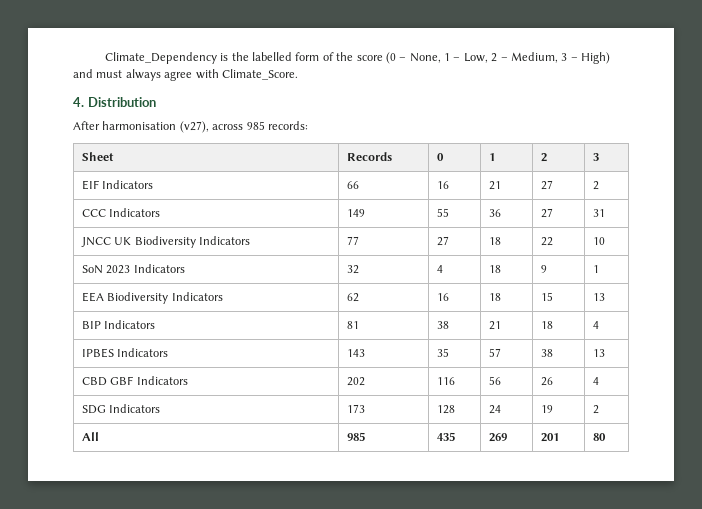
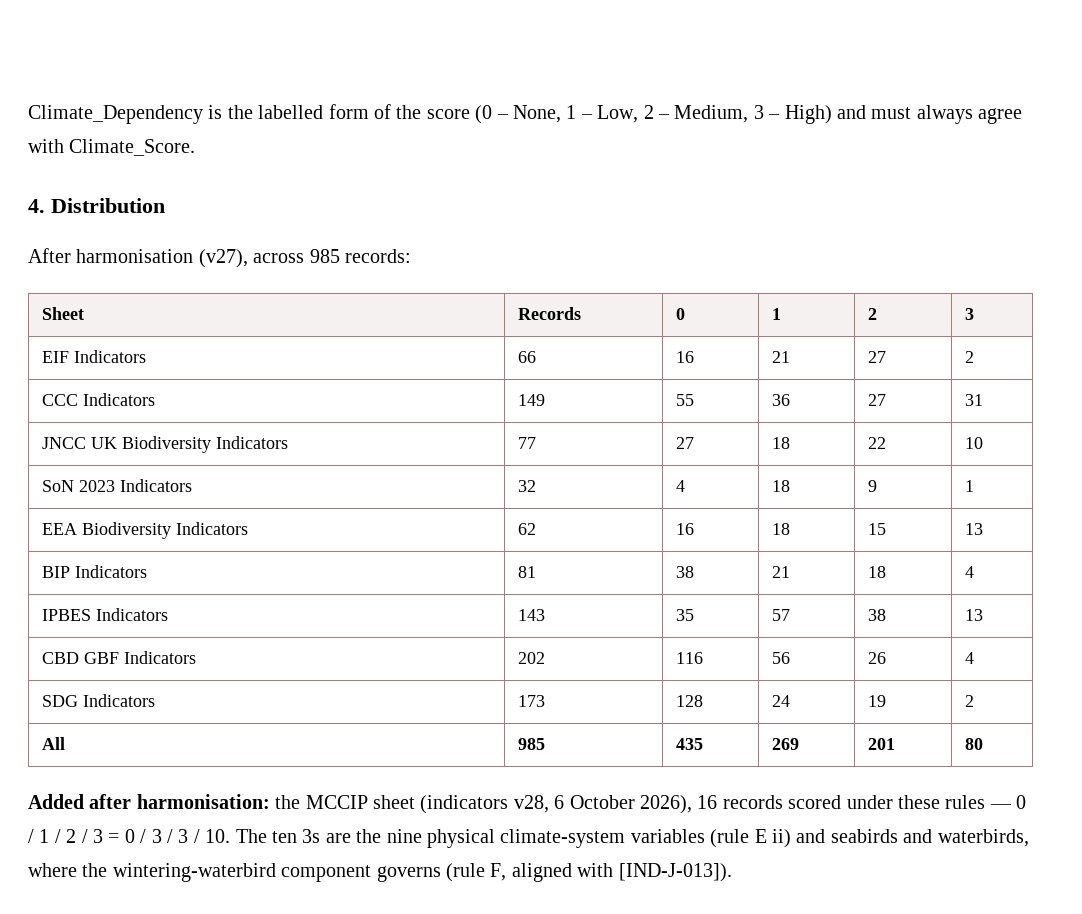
(607, 437) none -> [28,794,1027,814] [28,829,1029,848] [28,863,732,882] // Added after harmonisation: the MCCIP sheet (indicators v28, 6 October 2026), 16 records scored under these rules — 0 / 1 / 2 / 3 = 0 / 3 / 3 / 10. The ten 3s are the nine physical climate-system variables (rule E ii) and seabirds and waterbirds, where the wintering-waterbird component governs (rule F, aligned with [IND-J-013]).

